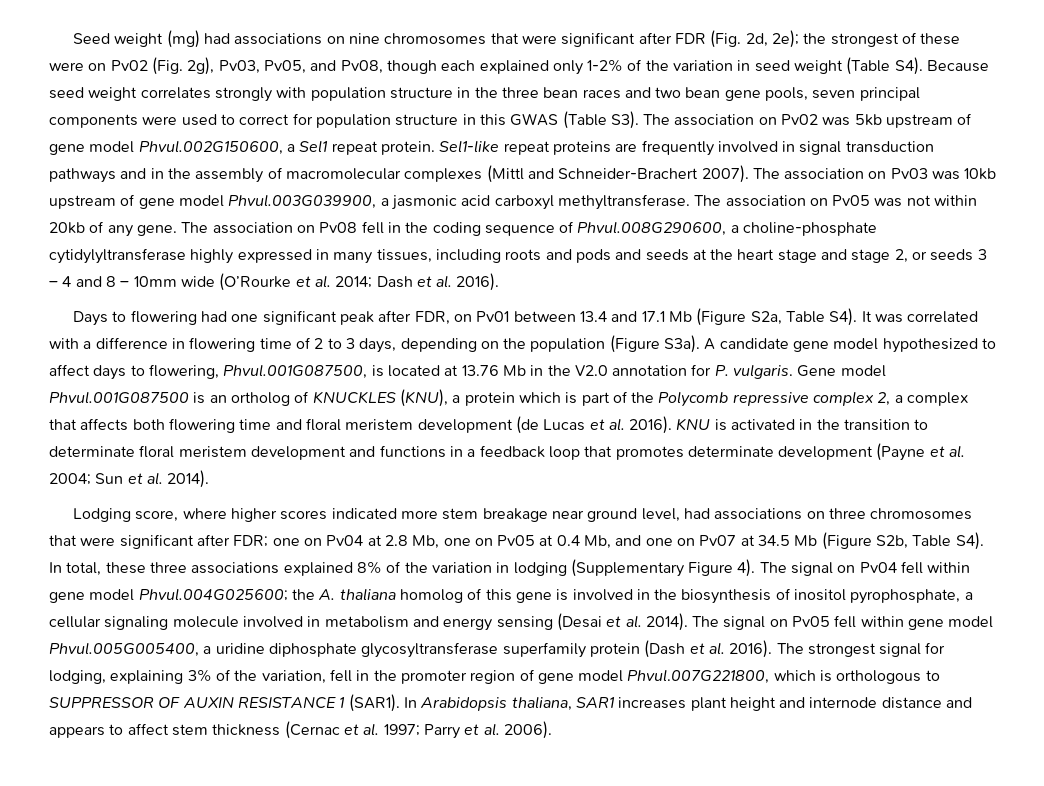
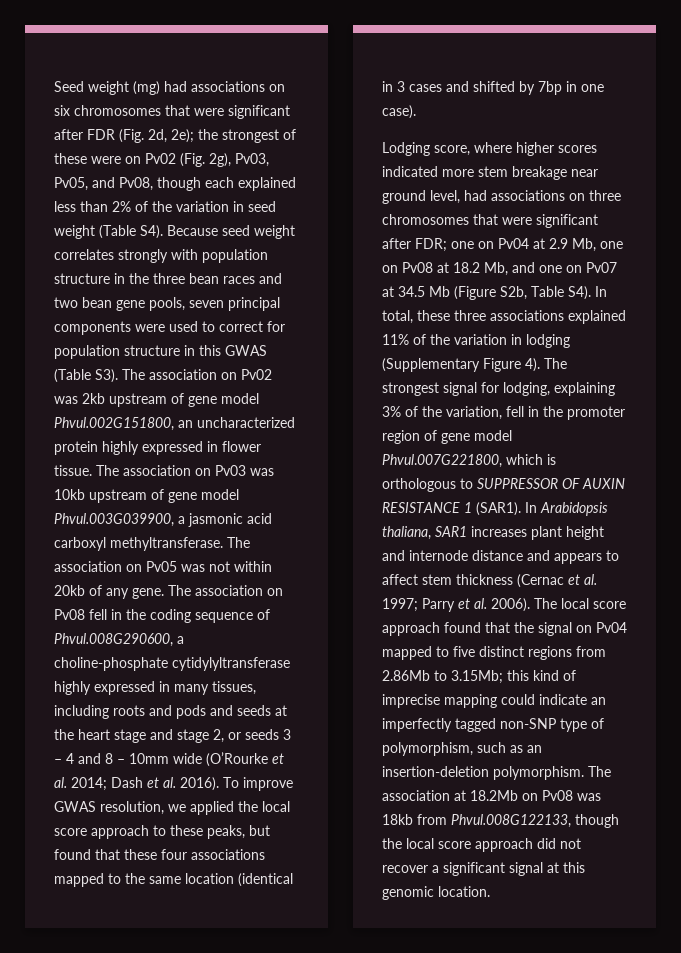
[349,33,381,44] nine -> [54,105,70,116] six
[552,59,624,75] only 1-2% -> [54,201,131,212] less than 2%
[854,113,973,128] [49,140,934,156] [49,165,749,183] 5kb upstream of gene model Phvul.002G150600, a Sel1 repeat protein. Sel1-like repeat proteins are frequently involved in signal transduction pathways and in the assembly of macromolecular complexes (Mittl and Schneider-Brachert 2007). -> [82,393,259,407] [54,417,295,431] [54,441,261,455] [54,465,92,476] 2kb upstream of gene model Phvul.002G151800, an uncharacterized protein highly expressed in flower tissue.
[73,308,979,326] [49,335,997,353] [49,364,886,380] [49,389,969,407] [49,416,929,434] [49,443,966,461] [49,470,210,488] // Days to flowering had one significant peak after FDR, on Pv01 between 13.4 and 17.1 Mb (Figure S2a, Table S4). It was correlated with a difference in flowering time of 2 to 3 days, depending on the population (Figure S3a). A candidate gene model hypothesized to affect days to flowering, Phvul.001G087500, is located at 13.76 Mb in the V2.0 annotation for P. vulgaris. Gene model Phvul.001G087500 is an ortholog of KNUCKLES (KNU), a protein which is part of the Polycomb repressive complex 2, a complex that affects both flowering time and floral meristem development (de Lucas et al. 2016). KNU is activated in the transition to determinate floral meristem development and functions in a feedback loop that promotes determinate development (Payne et al. 2004; Sun et al. 2014). -> [223,777,293,791] [54,801,290,815] [54,825,270,839] [54,849,265,860] [54,873,293,887] [382,81,604,95] [382,105,416,119] To improve GWAS resolution, we applied the local score approach to these peaks, but found that these four associations mapped to the same location (identical in 3 cases and shifted by 7bp in one case).
[384,535,408,546] 2.8 -> [549,238,568,249] 2.9
[497,535,580,546] Pv05 at 0.4 -> [402,262,480,273] Pv08 at 18.2
[356,561,382,574] 8% -> [382,334,409,345] 11%
[791,561,971,576] [49,588,973,604] [49,613,994,631] [49,640,804,658] signal on Pv04 fell within gene model Phvul.004G025600; the A. thaliana homolog of this gene is involved in the biosynthesis of inositol pyrophosphate, a cellular signaling molecule involved in metabolism and energy sensing (Desai et al. 2014). The signal on Pv05 fell within gene model Phvul.005G005400, a uridine diphosphate glycosyltransferase superfamily protein (Dash et al. 2016). The -> (567, 363) none
(552, 730) none -> [534,598,626,609] [382,622,627,636] [382,646,606,660] [382,670,576,684] [382,694,606,708] [382,718,604,732] [382,742,542,756] [382,766,611,780] [382,790,601,801] [382,814,619,828] [382,838,581,852] [382,862,585,876] [382,886,490,900] The local score approach found that the signal on Pv04 mapped to five distinct regions from 2.86Mb to 3.15Mb; this kind of imprecise mapping could indicate an imperfectly tagged non-SNP type of polymorphism, such as an insertion-deletion polymorphism. The association at 18.2Mb on Pv08 was 18kb from Phvul.008G122133, though the local score approach did not recover a significant signal at this genomic location.

